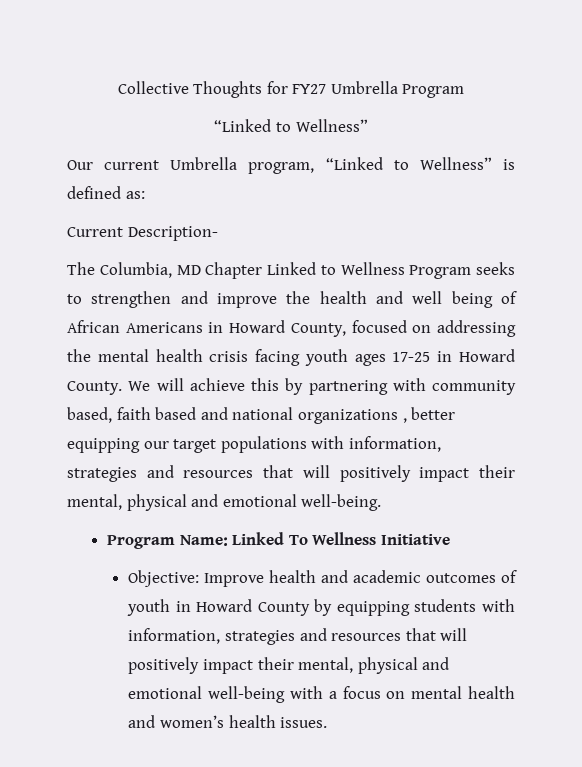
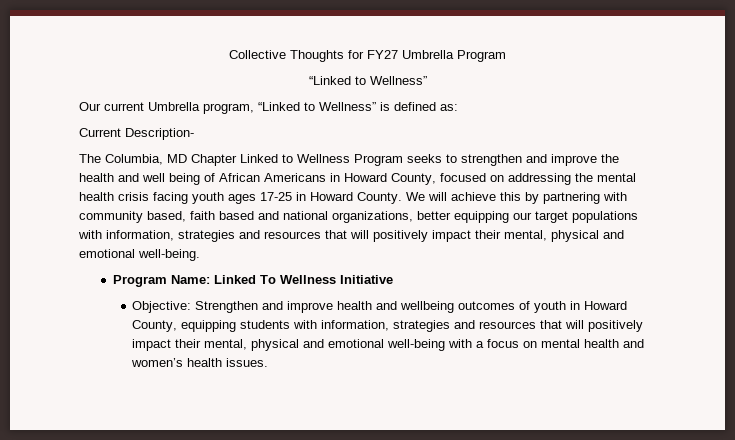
[297,409,407,424] organizations , -> [332,211,413,223] organizations,
[204,570,422,587] Improve health and academic -> [195,301,455,313] Strengthen and improve health and wellbeing
[257,599,333,616] County by -> [132,320,178,332] County,

